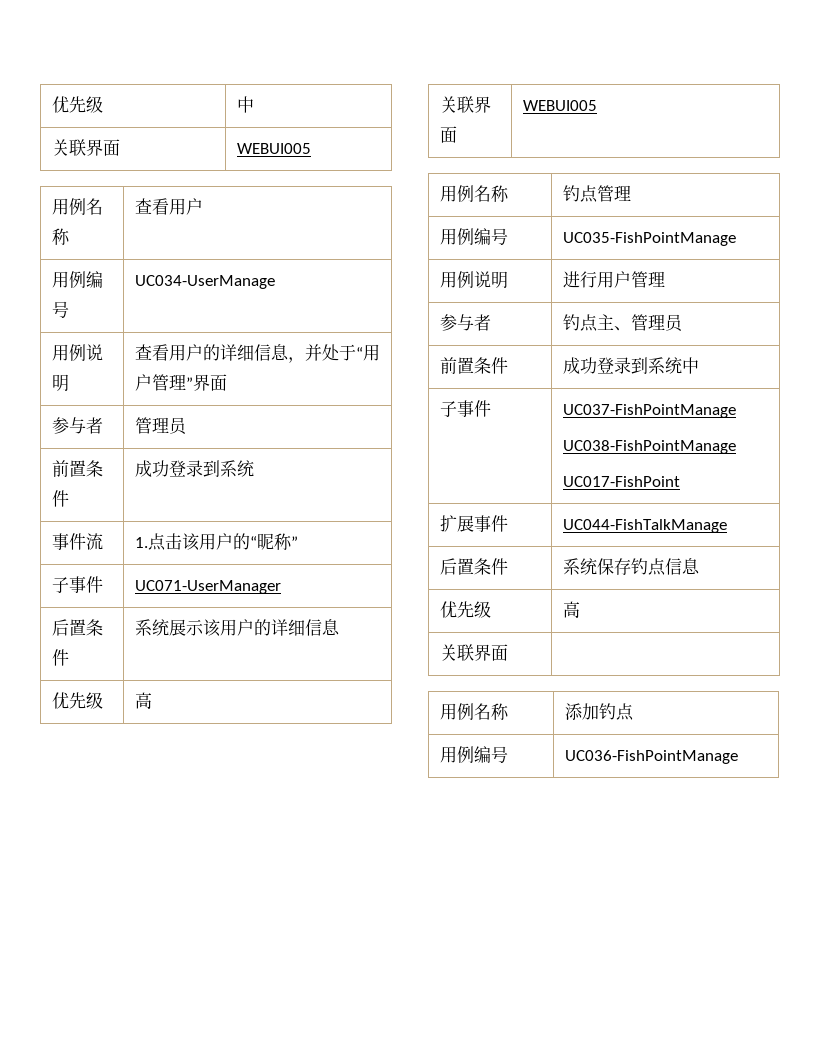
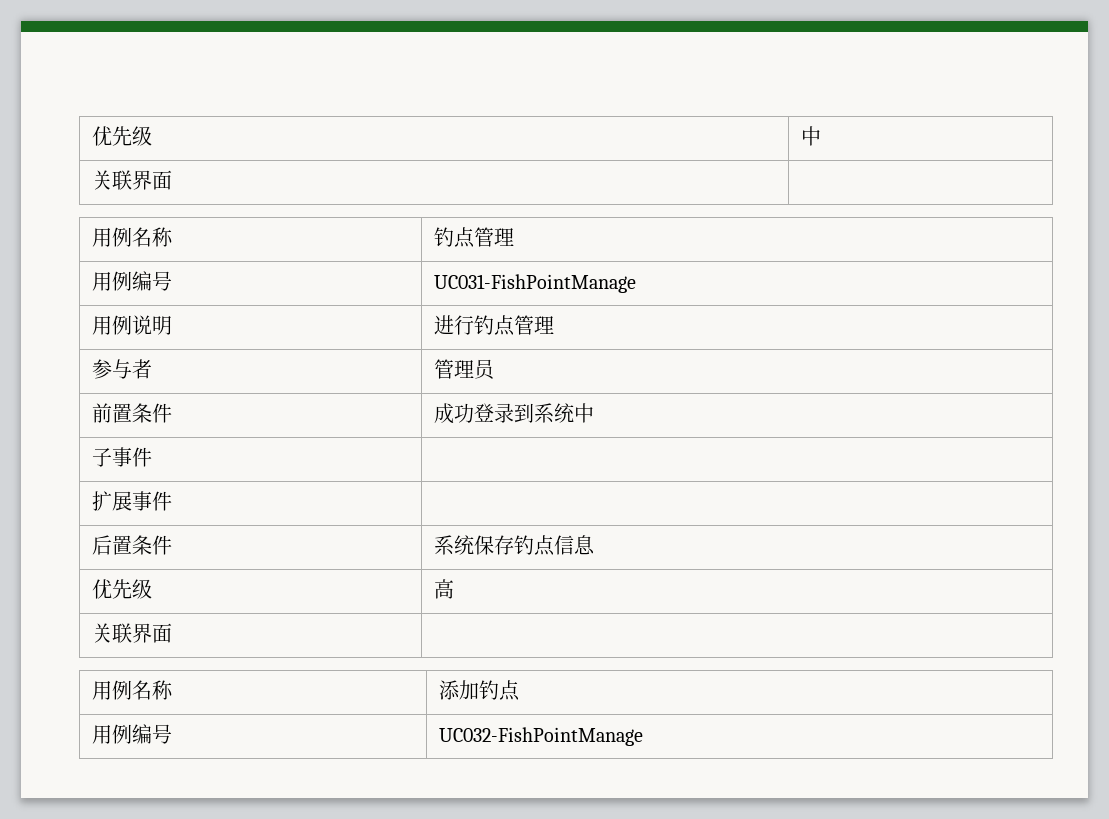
[236,143,311,154] [51,198,103,215] [51,228,70,245] [134,198,203,215] [51,271,103,288] [51,301,69,318] [134,275,275,289] [51,344,103,361] [51,374,69,392] [134,344,380,363] [134,374,227,391] [51,417,103,434] [134,417,188,435] [51,460,103,477] [51,490,69,507] [134,460,254,477] [51,533,103,550] [134,533,298,551] [51,576,103,593] [134,580,281,594] [51,619,103,636] [51,649,69,666] [134,619,340,637] [51,692,103,709] [134,692,152,709] [439,96,491,113] [439,126,457,143] [522,100,597,111] WEBUI005 // 用例名称 | 查看用户 // 用例编号 | UC034-UserManage // 用例说明 | 查看用户的详细信息，并处于“用户管理”界面 // 参与者 | 管理员 // 前置条件 | 成功登录到系统 // 事件流 | 1.点击该用户的“昵称” // 子事件 | UC071-UserManager // 后置条件 | 系统展示该用户的详细信息 // 优先级 | 高 // 关联界面 | WEBUI005 -> (173, 180) none
[562,232,736,246] UC035-FishPointManage -> [434,274,637,293] UC031-FishPointManage
[596,271,631,288] 用户 -> [474,315,516,336] 钓点
[562,314,631,332] 钓点主、 -> (153, 369) none
[562,404,736,418] [562,440,736,454] [562,476,680,487] UC037-FishPointManage // UC038-FishPointManage // UC017-FishPoint -> (153, 457) none
[562,519,727,533] UC044-FishTalkManage -> (173, 501) none
[564,750,738,764] UC036-FishPointManage -> [439,727,644,746] UC032-FishPointManage

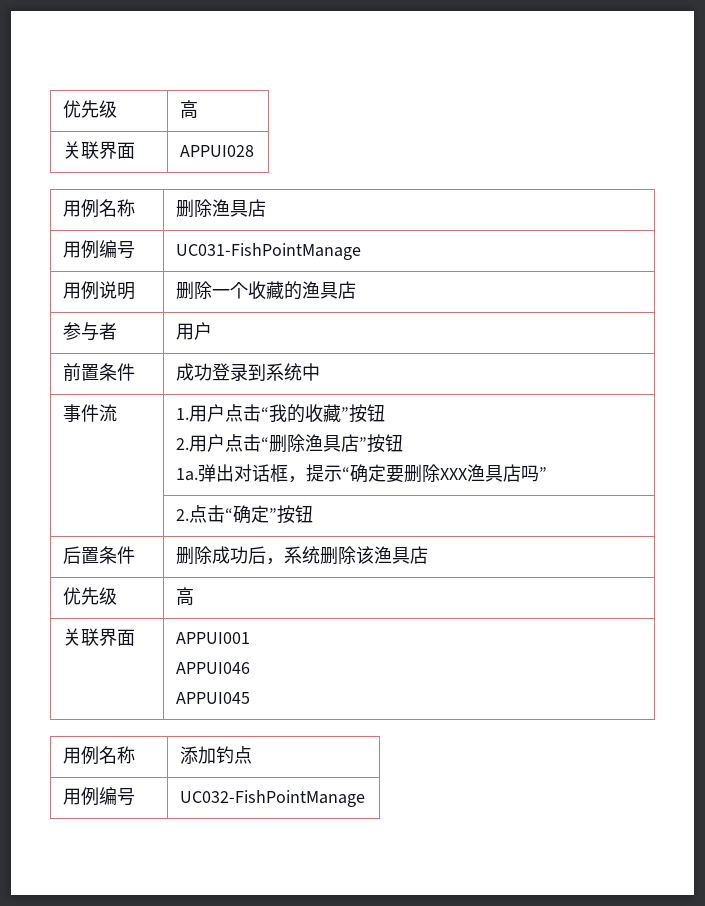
[92,126,153,146] [801,126,822,146] [92,170,173,190] [92,227,174,247] [434,227,515,248] 优先级 | 中 // 关联界面 | // 用例名称 | 钓点管理 -> [62,100,117,118] [179,100,198,119] [62,141,135,159] [179,145,254,157] [62,199,135,218] [175,199,266,218] 优先级 | 高 // 关联界面 | APPUI028 // 用例名称 | 删除渔具店
[434,315,555,336] 进行钓点管理 -> [175,281,356,300] 删除一个收藏的渔具店
[434,359,497,380] 管理员 -> [175,322,212,340] 用户
[92,447,153,467] [92,491,173,511] [92,535,173,555] [434,535,596,556] [92,579,153,599] [434,579,455,599] [92,623,173,643] 子事件 | // 扩展事件 | // 后置条件 | 系统保存钓点信息 // 优先级 | 高 // 关联界面 | -> [62,404,117,422] [175,404,385,423] [175,434,403,453] [175,464,547,483] [175,505,313,524] [62,546,135,564] [175,546,428,565] [62,587,117,605] [175,587,194,606] [62,628,135,646] [175,632,250,644] [175,662,250,674] [175,692,250,704] 事件流 | 1.用户点击“我的收藏”按钮 // 2.用户点击“删除渔具店”按钮 // 1a.弹出对话框，提示“确定要删除XXX渔具店吗” // | 2.点击“确定”按钮 // 后置条件 | 删除成功后，系统删除该渔具店 // 优先级 | 高 // 关联界面 | APPUI001 // APPUI046 // APPUI045

